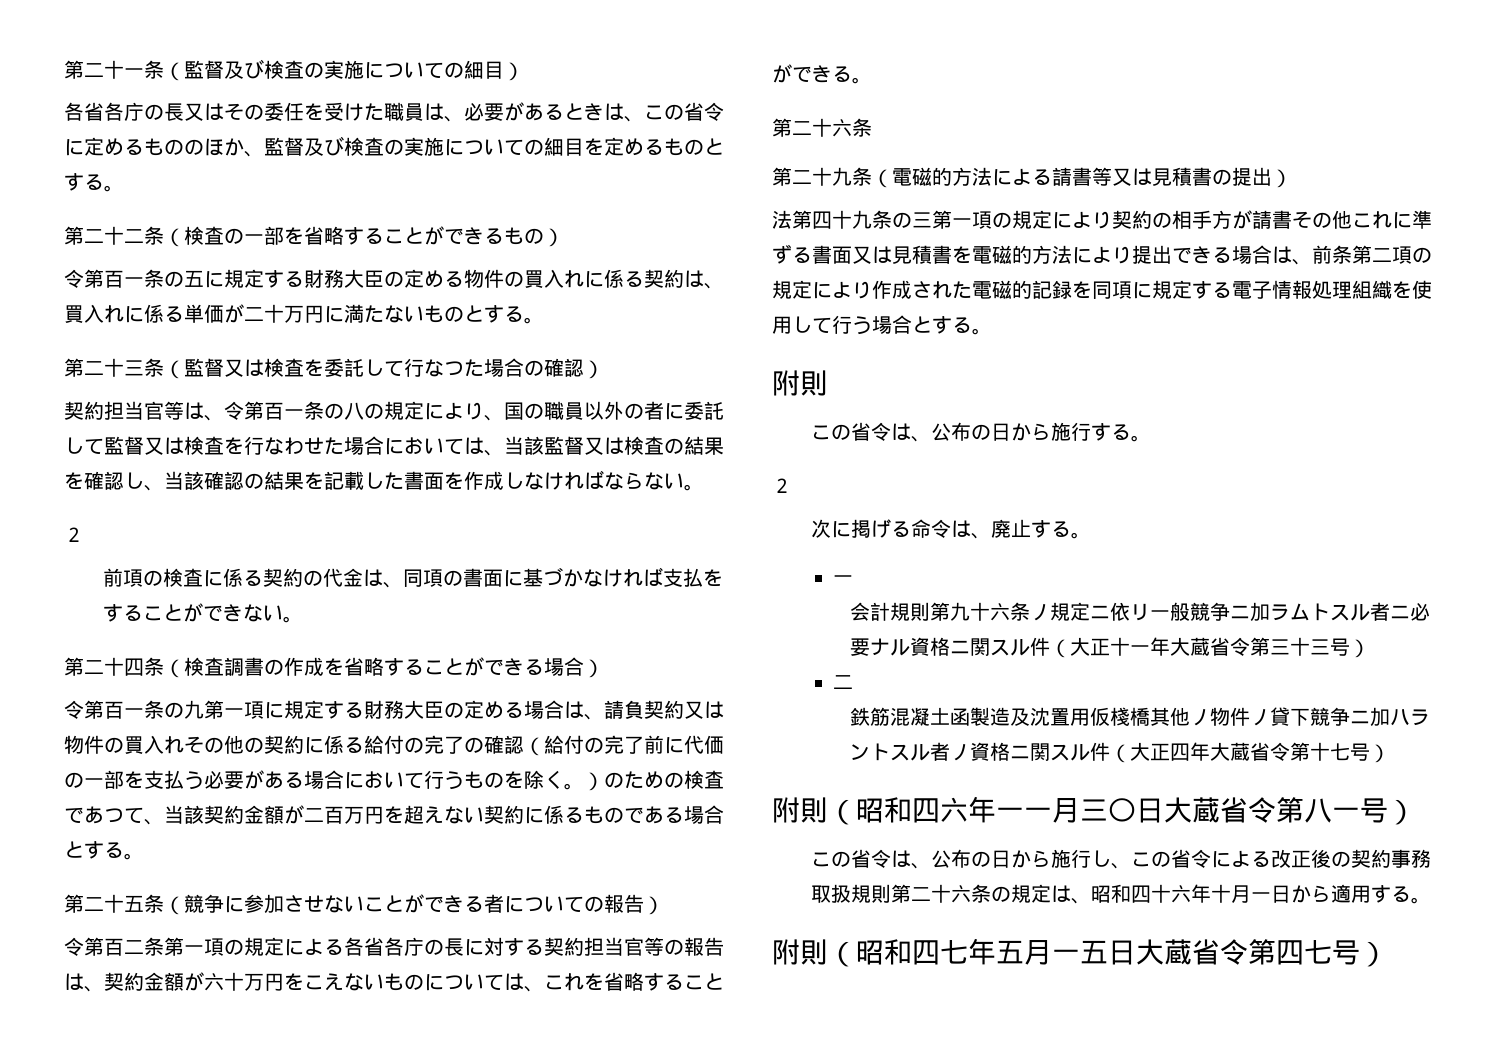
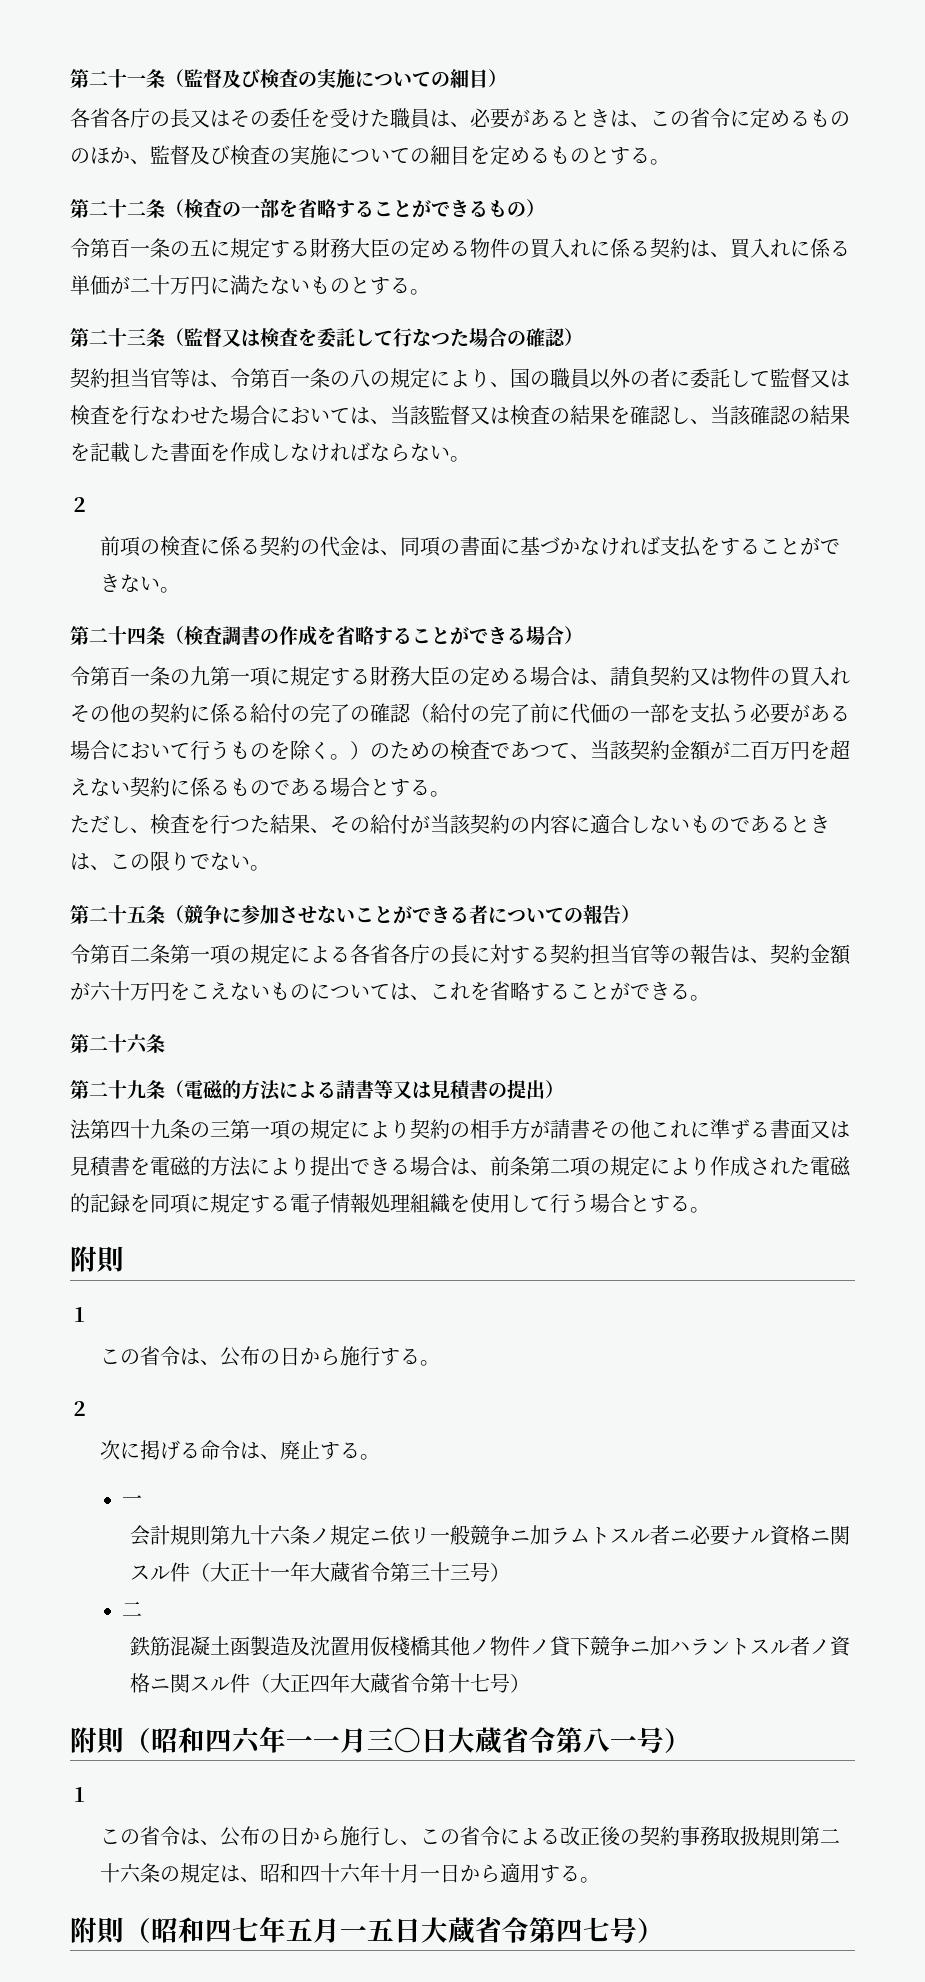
(144, 856) none -> [70,814,830,835] [70,851,270,871] // ただし、検査を行つた結果、その給付が当該契約の内容に適合しないものであるときは、この限りでない。
(828, 383) none -> [70,1307,89,1322] // １
(1416, 812) none -> [70,1787,89,1802] // １

